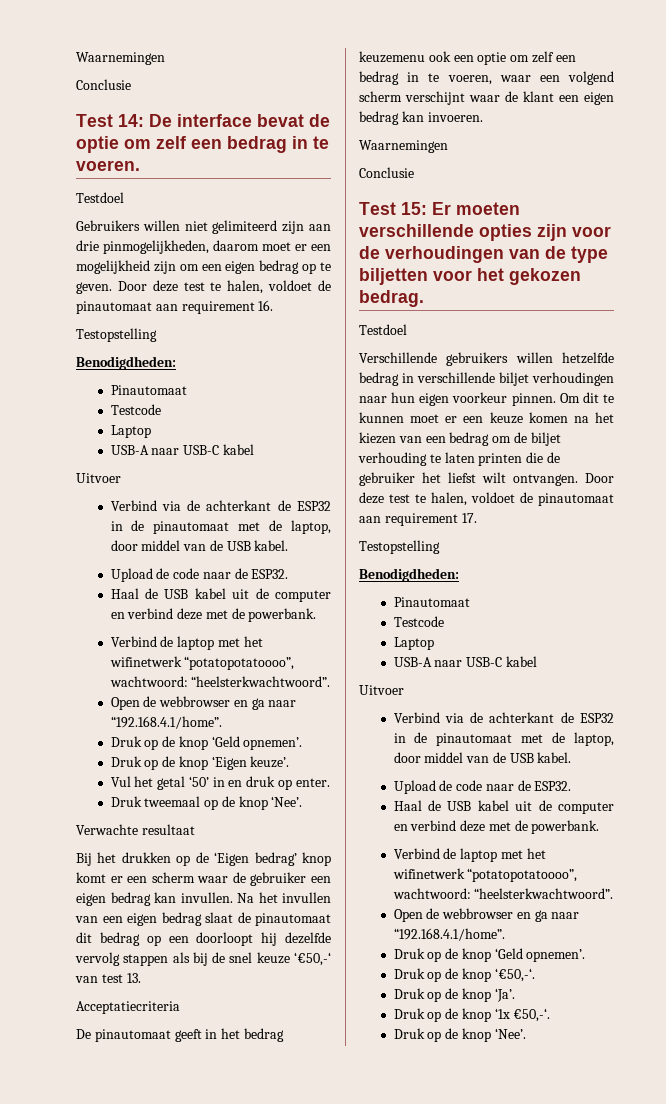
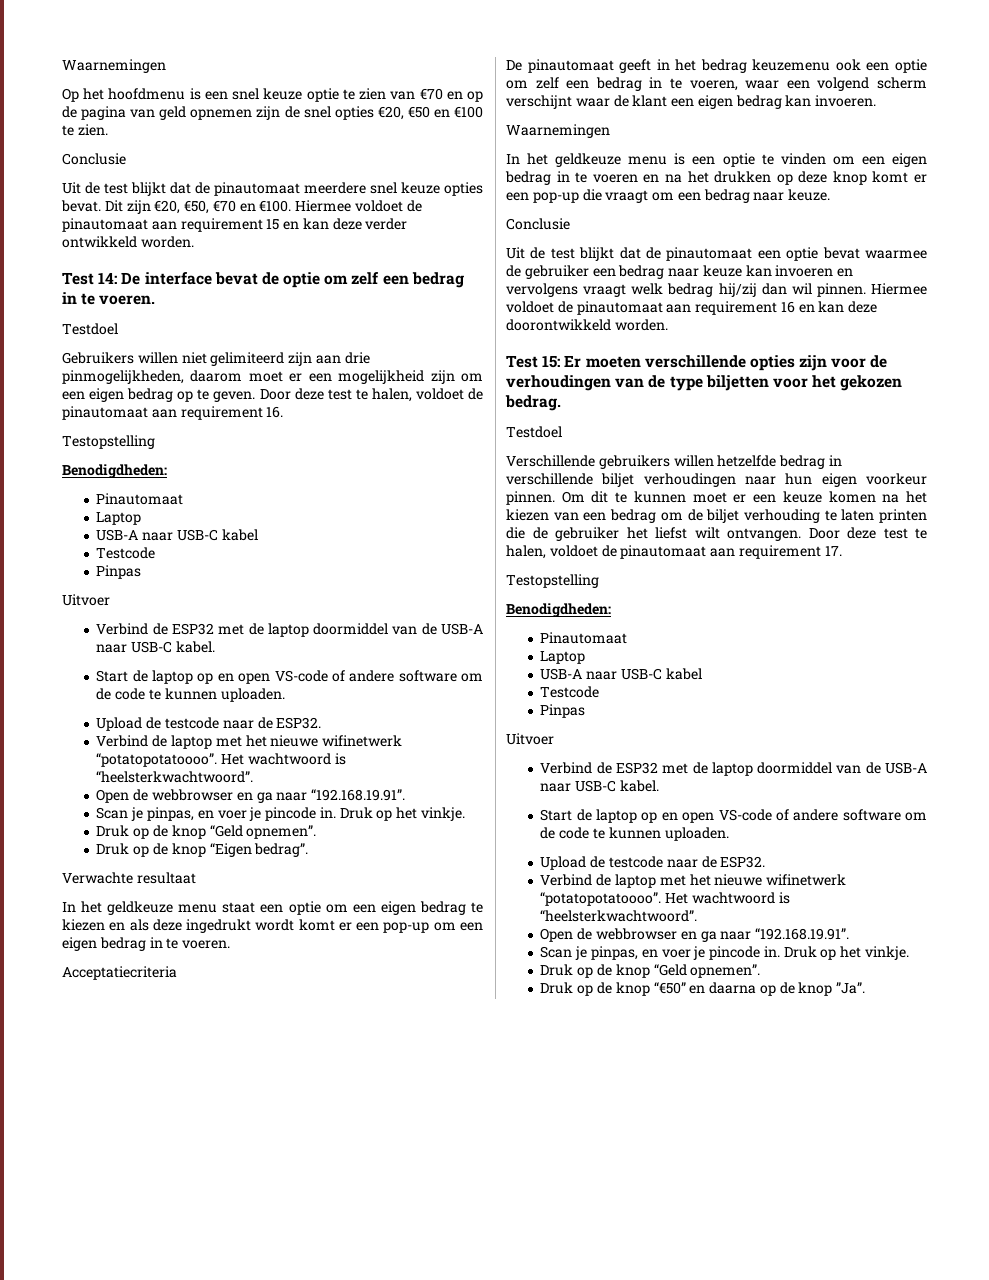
[76,52,165,65] [76,79,131,90] Waarnemingen // Conclusie -> [62,59,166,73] [62,88,483,102] [62,106,483,120] [62,124,108,136] [62,153,126,165] [62,182,483,196] [61,200,422,214] [62,218,408,232] [62,236,194,248] Waarnemingen // Op het hoofdmenu is een snel keuze optie te zien van €70 en op de pagina van geld opnemen zijn de snel opties €20, €50 en €100 te zien. // Conclusie // Uit de test blijkt dat de pinautomaat meerdere snel keuze opties bevat. Dit zijn €20, €50, €70 en €100. Hiermee voldoet de pinautomaat aan requirement 15 en kan deze verder ontwikkeld worden.
[110,404,161,415] [110,425,151,438] [110,444,254,455] [76,473,121,483] [110,500,331,511] [110,520,331,534] [110,540,289,551] [110,568,289,582] [110,588,331,602] [110,608,317,622] [110,636,263,650] [109,656,295,670] [109,676,331,687] [110,696,297,710] [110,716,222,729] [110,736,303,750] [110,756,290,770] [110,776,330,790] [110,796,303,810] [76,824,195,835] [76,852,331,866] [76,872,331,886] [76,892,331,906] [75,912,331,926] [76,932,331,946] [75,952,331,966] [75,973,141,983] // Testcode // Laptop // USB-A naar USB-C kabel // Uitvoer // Verbind via de achterkant de ESP32 in de pinautomaat met de laptop, door middel van de USB kabel. // Upload de code naar de ESP32. // Haal de USB kabel uit de computer en verbind deze met de powerbank. // Verbind de laptop met het wifinetwerk “potatopotatoooo”, wachtwoord: “heelsterkwachtwoord”. // Open de webbrowser en ga naar “192.168.4.1/home”. // Druk op de knop ‘Geld opnemen’. // Druk op de knop ‘Eigen keuze’. // Vul het getal ‘50’ in en druk op enter. // Druk tweemaal op de knop ‘Nee’. // Verwachte resultaat // Bij het drukken op de ‘Eigen bedrag’ knop komt er een scherm waar de gebruiker een eigen bedrag kan invullen. Na het invullen van een eigen bedrag slaat de pinautomaat dit bedrag op een doorloopt hij dezelfde vervolg stappen als bij de snel keuze ‘€50,-‘ van test 13. -> [96,512,142,525] [96,529,258,541] [96,547,156,559] [96,565,142,579] [62,594,110,606] [96,623,483,637] [96,641,215,653] [96,670,483,684] [96,688,285,702] [96,717,322,731] [96,735,403,749] [96,753,346,767] [96,771,254,783] [96,789,406,803] [96,807,465,821] [96,825,317,839] [96,843,309,857] [62,872,196,884] [62,901,483,915] [62,919,483,933] [62,937,231,951] // Laptop // USB-A naar USB-C kabel // Testcode // Pinpas // Uitvoer // Verbind de ESP32 met de laptop doormiddel van de USB-A naar USB-C kabel. // Start de laptop op en open VS-code of andere software om de code te kunnen uploaden. // Upload de testcode naar de ESP32. // Verbind de laptop met het nieuwe wifinetwerk “potatopotatoooo”. Het wachtwoord is “heelsterkwachtwoord”. // Open de webbrowser en ga naar “192.168.19.91”. // Scan je pinpas, en voer je pincode in. Druk op het vinkje. // Druk op de knop “Geld opnemen”. // Druk op de knop “Eigen bedrag”. // Verwachte resultaat // In het geldkeuze menu staat een optie om een eigen bedrag te kiezen en als deze ingedrukt wordt komt er een pop-up om een eigen bedrag in te voeren.
[359,167,414,178] Conclusie -> [506,153,927,167] [505,171,927,185] [506,189,831,203] [506,218,570,230] [506,247,927,261] [506,265,854,279] [506,283,927,297] [506,301,878,315] [506,319,668,331] In het geldkeuze menu is een optie te vinden om een eigen bedrag in te voeren en na het drukken op deze knop komt er een pop-up die vraagt om een bedrag naar keuze. // Conclusie // Uit de test blijkt dat de pinautomaat een optie bevat waarmee de gebruiker een bedrag naar keuze kan invoeren en vervolgens vraagt welk bedrag hij/zij dan wil pinnen. Hiermee voldoet de pinautomaat aan requirement 16 en kan deze doorontwikkeld worden.
[393,616,444,627] [393,637,434,650] [393,656,537,667] [359,685,404,695] [393,712,614,723] [393,732,614,746] [393,752,572,763] [393,780,572,794] [393,800,614,814] [393,820,600,834] [393,848,546,862] [392,868,578,882] [392,888,614,899] [393,908,580,922] [393,928,505,941] [393,948,586,962] [393,968,535,982] [393,988,515,1002] [393,1008,551,1022] [393,1028,526,1042] // Testcode // Laptop // USB-A naar USB-C kabel // Uitvoer // Verbind via de achterkant de ESP32 in de pinautomaat met de laptop, door middel van de USB kabel. // Upload de code naar de ESP32. // Haal de USB kabel uit de computer en verbind deze met de powerbank. // Verbind de laptop met het wifinetwerk “potatopotatoooo”, wachtwoord: “heelsterkwachtwoord”. // Open de webbrowser en ga naar “192.168.4.1/home”. // Druk op de knop ‘Geld opnemen’. // Druk op de knop ‘€50,-‘. // Druk op de knop ‘Ja’. // Druk op de knop ‘1x €50,-‘. // Druk op de knop ‘Nee’. -> [540,651,586,664] [540,668,702,680] [540,686,600,698] [540,704,586,718] [506,733,554,745] [540,762,927,776] [540,780,659,792] [540,809,927,823] [540,827,729,841] [540,856,766,870] [540,874,847,888] [540,892,790,906] [540,910,698,922] [540,928,850,942] [540,946,909,960] [540,964,761,978] [540,982,866,996] // Laptop // USB-A naar USB-C kabel // Testcode // Pinpas // Uitvoer // Verbind de ESP32 met de laptop doormiddel van de USB-A naar USB-C kabel. // Start de laptop op en open VS-code of andere software om de code te kunnen uploaden. // Upload de testcode naar de ESP32. // Verbind de laptop met het nieuwe wifinetwerk “potatopotatoooo”. Het wachtwoord is “heelsterkwachtwoord”. // Open de webbrowser en ga naar “192.168.19.91”. // Scan je pinpas, en voer je pincode in. Druk op het vinkje. // Druk op de knop “Geld opnemen”. // Druk op de knop “€50” en daarna op de knop ”Ja”.

